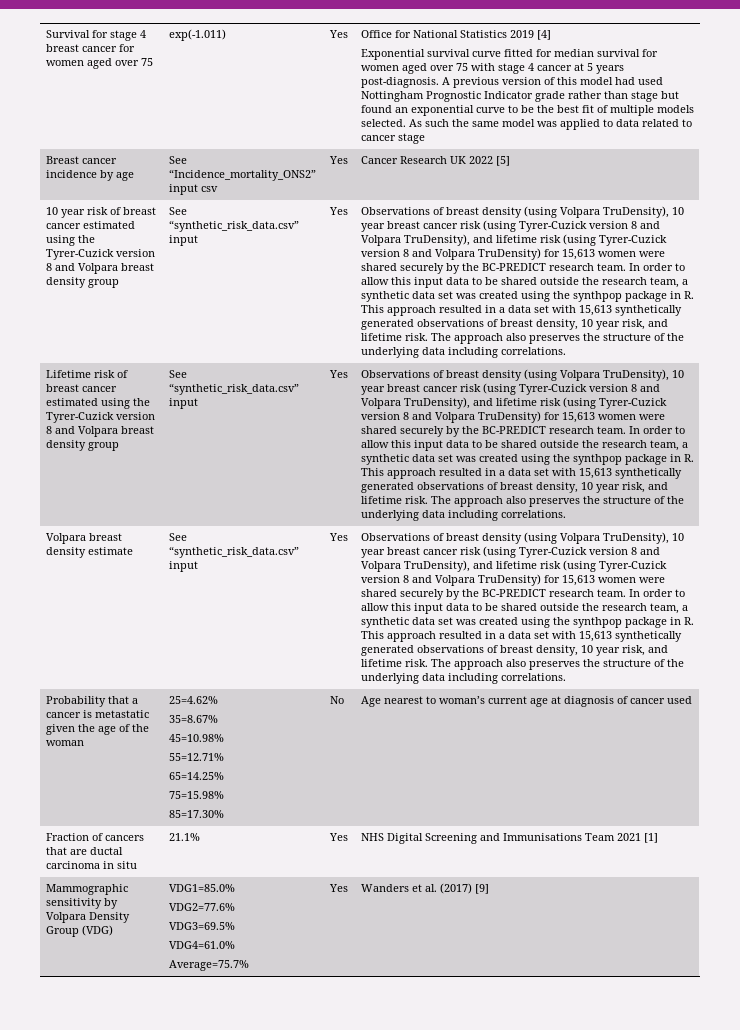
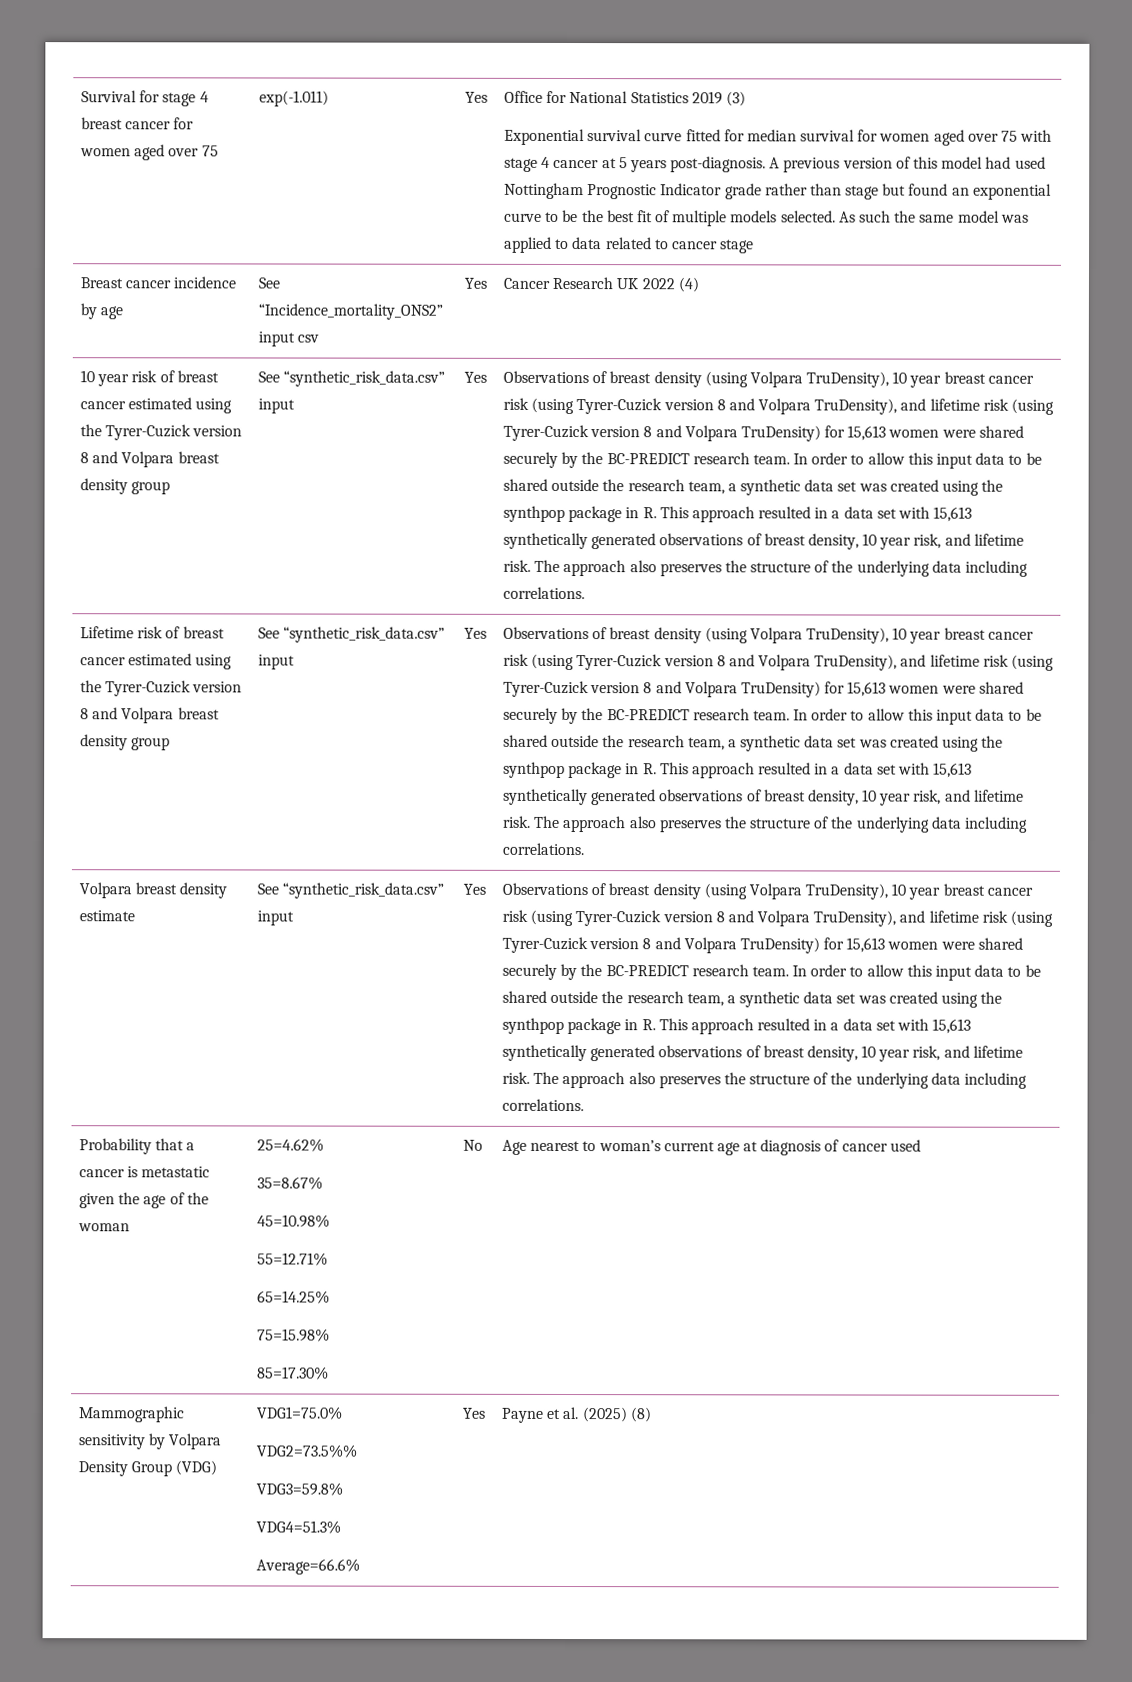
[536,30,551,40] [4] -> [725,91,746,107] (3)
[495,156,510,166] [5] -> [677,277,699,293] (4)
[45,833,144,841] [45,847,123,855] [45,861,137,869] [168,833,200,841] [328,833,348,841] [360,833,658,844] // Fraction of cancers that are ductal carcinoma in situ | 21.1% | Yes | NHS Digital Screening and Immunisations Team 2021 [1] -> (921, 1145) none
[168,884,235,892] [168,903,235,911] [168,922,235,930] [168,941,235,949] [168,960,249,971] [328,884,348,892] [360,884,409,892] VDG1=85.0% // VDG2=77.6% // VDG3=69.5% // VDG4=61.0% // Average=75.7% | Yes | Wanders -> [255,1406,343,1420] [255,1444,357,1458] [255,1482,343,1496] [255,1520,341,1534] [255,1558,360,1575] [461,1407,486,1419] [500,1407,544,1423] VDG1=75.0% // VDG2=73.5%% // VDG3=59.8% // VDG4=51.3% // Average=66.6% | Yes | Payne
[439,883,489,894] (2017) [9] -> [581,1407,652,1423] (2025) (8)

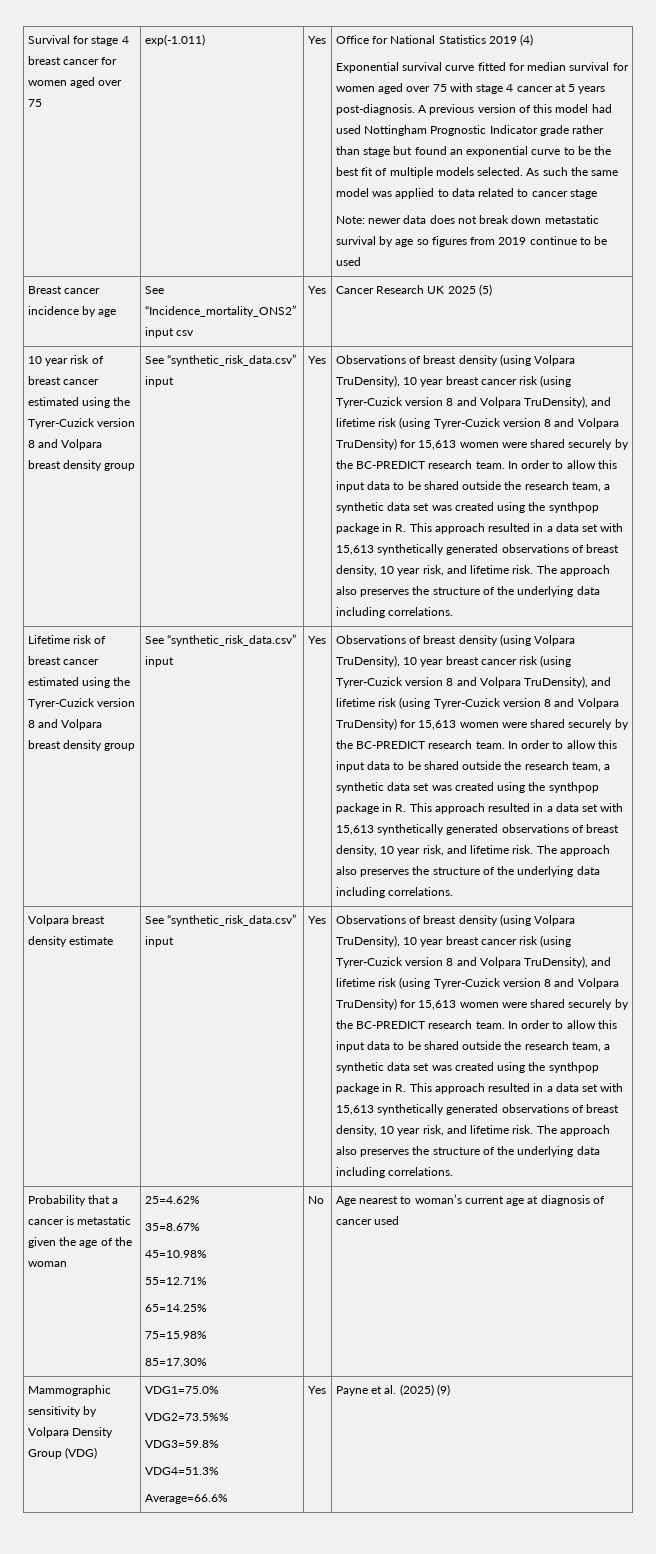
[725,91,746,107] (3) -> [520,34,534,46] (4)
(755, 246) none -> [335,215,599,224] [335,236,607,247] [335,257,361,266] // Note: newer data does not break down metastatic survival by age so figures from 2019 continue to be used
[641,277,699,293] 2022 (4) -> [447,284,492,296] 2025 (5)
[629,1407,652,1423] (8) -> [436,1384,450,1396] (9)

